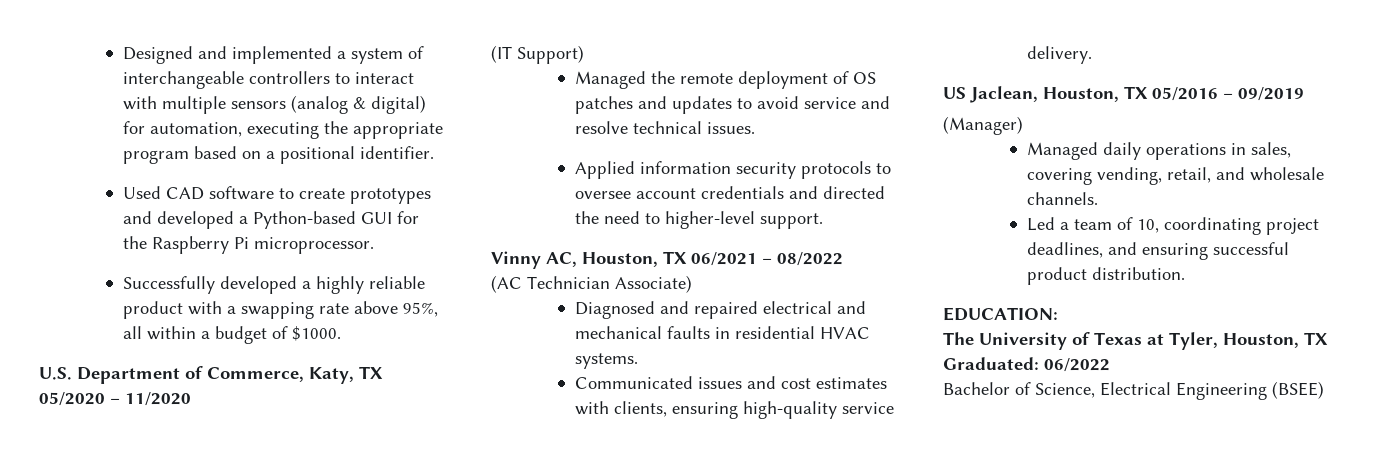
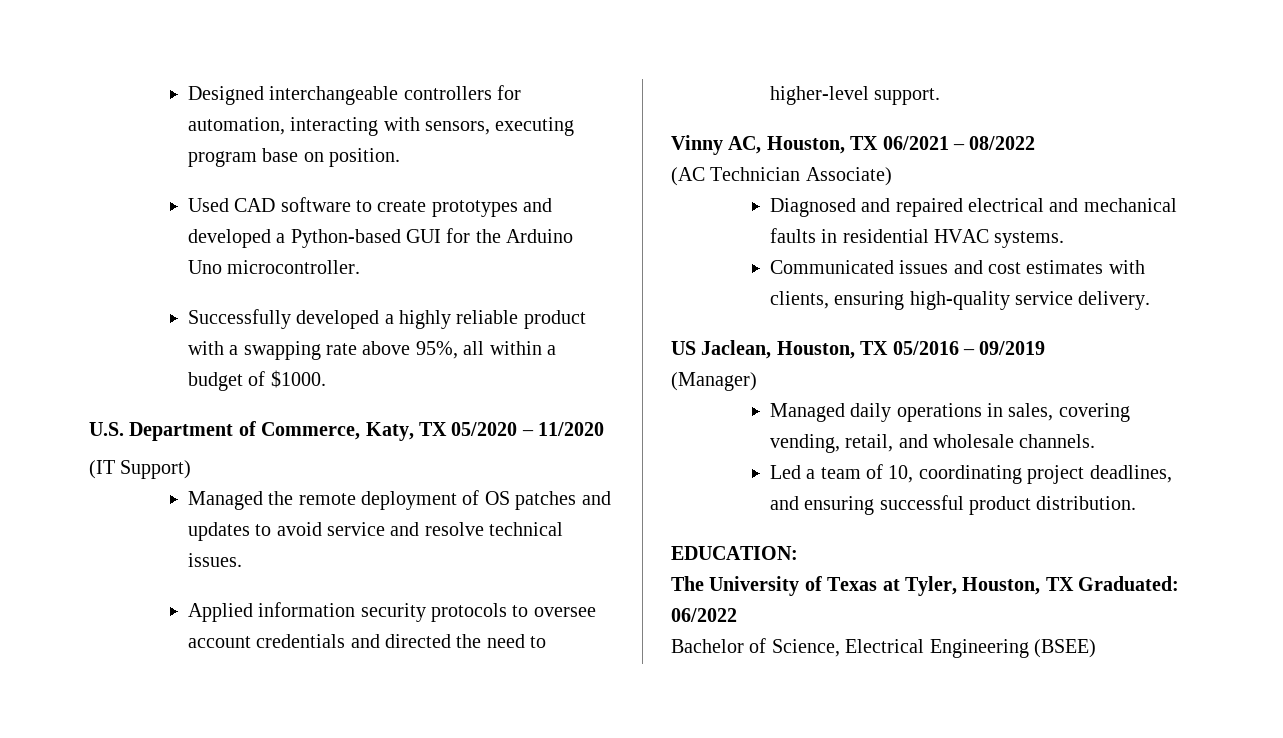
[198,46,425,64] [123,71,415,89] [123,95,427,114] [123,121,444,139] [123,146,435,164] and implemented a system of interchangeable controllers to interact with multiple sensors (analog & digital) for automation, executing the appropriate program based on a positional identifier. -> [269,85,521,105] [187,117,575,136] [187,148,400,167] interchangeable controllers for automation, interacting with sensors, executing program base on position.
[152,236,375,254] Raspberry Pi microprocessor. -> [506,229,574,243] [187,260,361,274] Arduino Uno microcontroller.

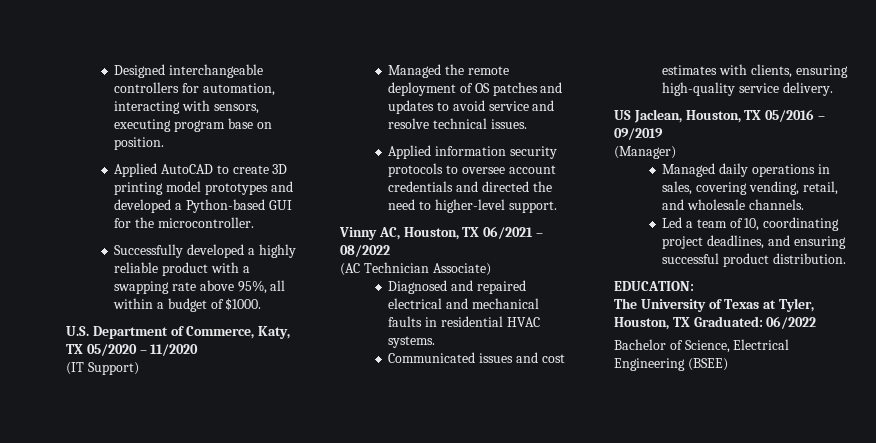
[187,197,427,212] Used CAD software to create -> [114,163,288,177] [114,181,201,195] Applied AutoCAD to create 3D printing model
[506,229,574,243] [187,260,222,274] Arduino Uno -> (154, 222) none

